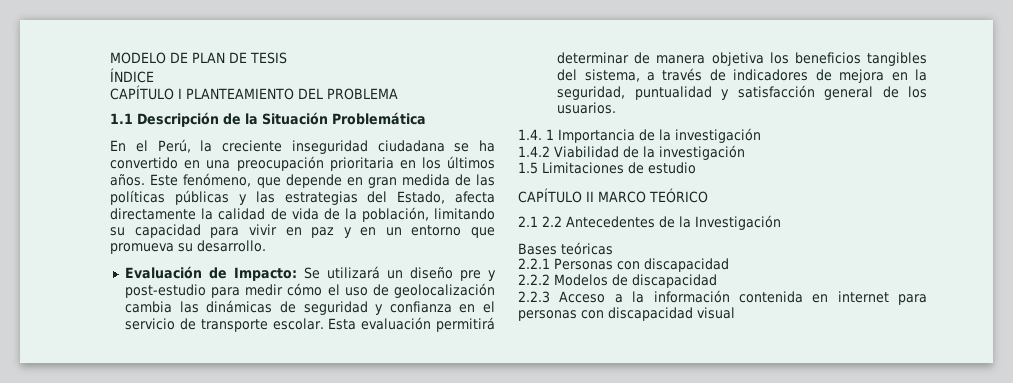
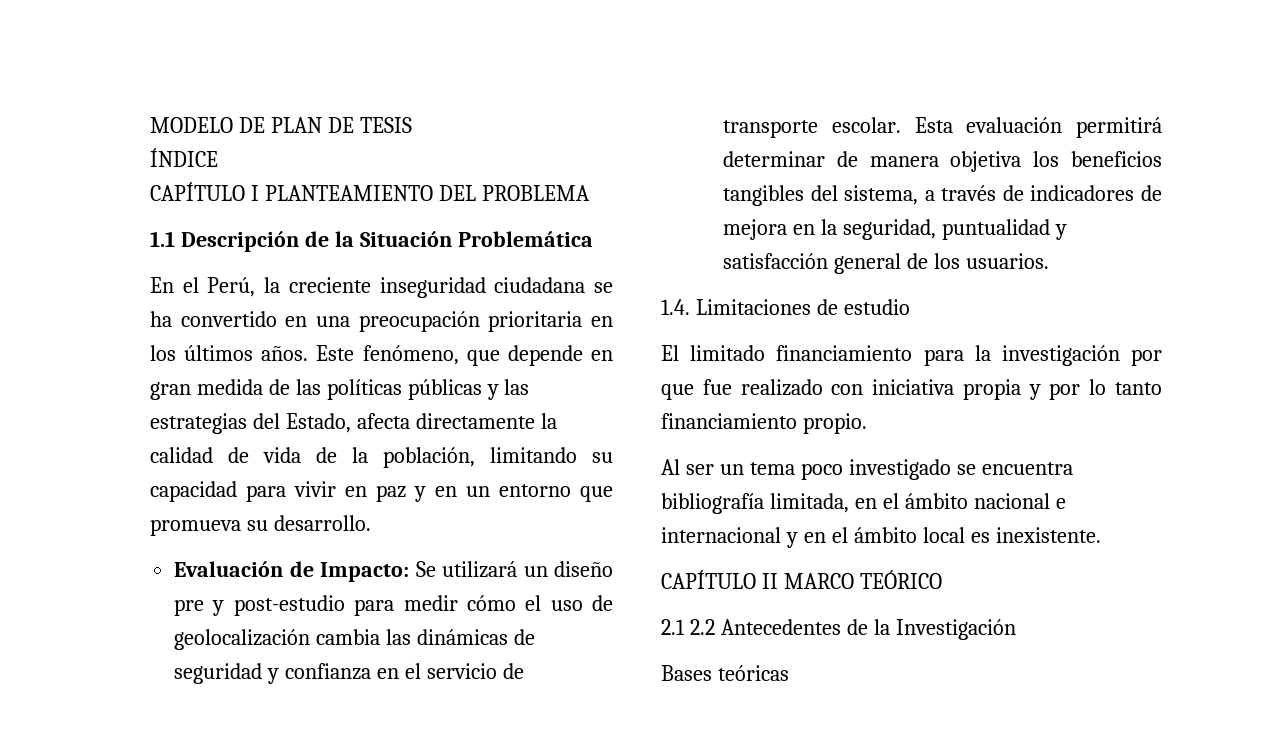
[546,128,761,143] [518,145,745,160] [518,162,696,174] 1 Importancia de la investigación // 1.4.2 Viabilidad de la investigación // 1.5 Limitaciones de estudio -> [695,299,910,315] [661,345,1162,366] [661,379,1162,400] [661,413,867,434] [661,459,1073,480] [661,493,1066,514] [661,527,1101,548] Limitaciones de estudio // El limitado financiamiento para la investigación por que fue realizado con iniciativa propia y por lo tanto financiamiento propio. // Al ser un tema poco investigado se encuentra bibliografía limitada, en el ámbito nacional e internacional y en el ámbito local es inexistente.
[518,258,729,272] [518,274,717,288] [518,290,927,305] [518,307,735,321] // 2.2.1 Personas con discapacidad // 2.2.2 Modelos de discapacidad // 2.2.3 Acceso a la información contenida en internet para personas con discapacidad visual -> (789, 673) none

